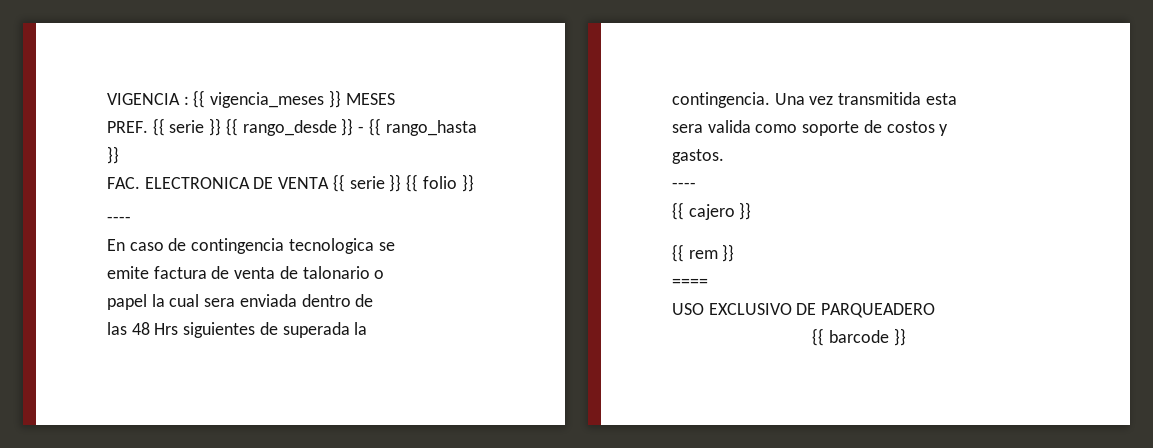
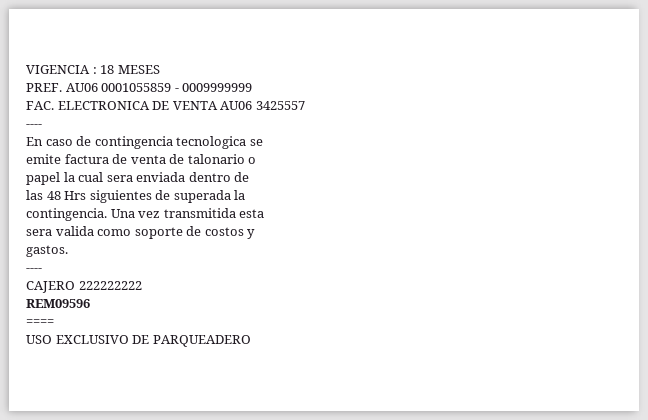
[193,90,341,108] {{ vigencia_meses }} -> [100,65,115,74] 18
[152,118,477,136] [107,146,119,164] [107,174,474,192] {{ serie }} {{ rango_desde }} - {{ rango_hasta }} // FAC. ELECTRONICA DE VENTA {{ serie }} {{ folio }} -> [65,83,253,92] [26,101,305,110] AU06 0001055859 - 0009999999 // FAC. ELECTRONICA DE VENTA AU06 3425557
[672,202,752,220] [672,244,735,262] {{ cajero }} // {{ rem }} -> [26,281,142,293] [26,299,90,308] CAJERO 222222222 // REM09596
[812,328,906,346] // {{ barcode }} -> (251, 341) none

